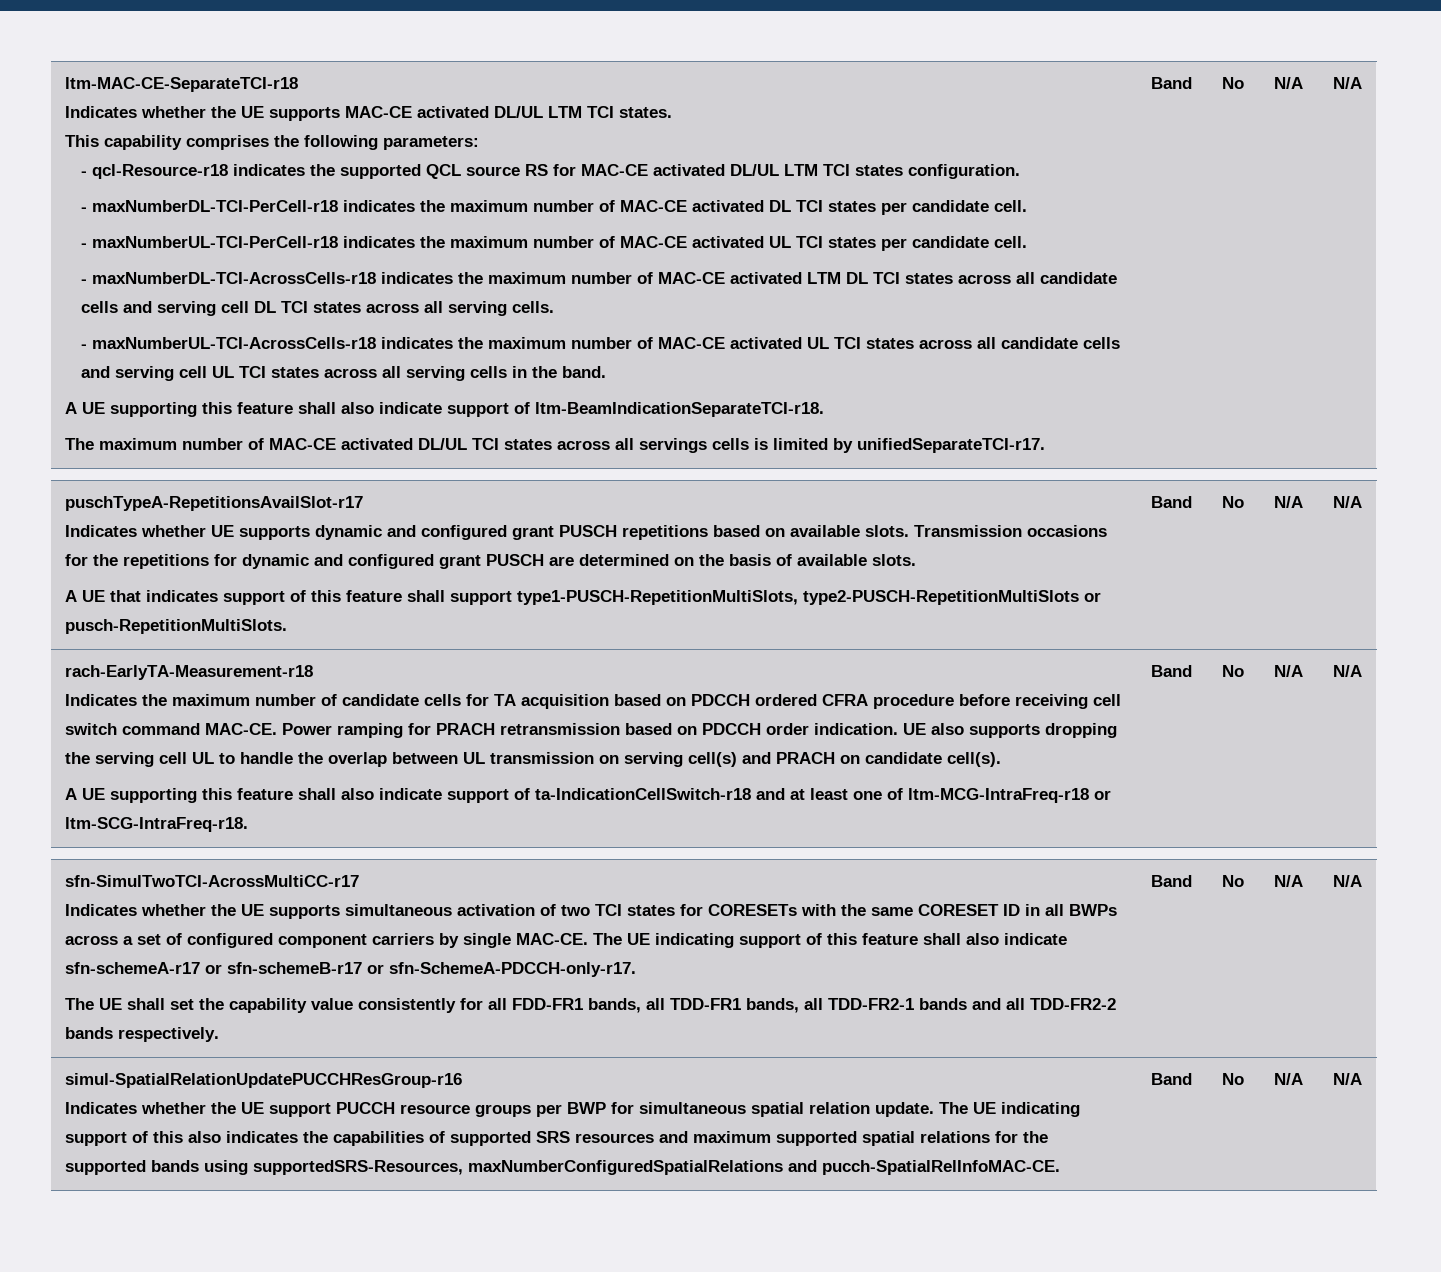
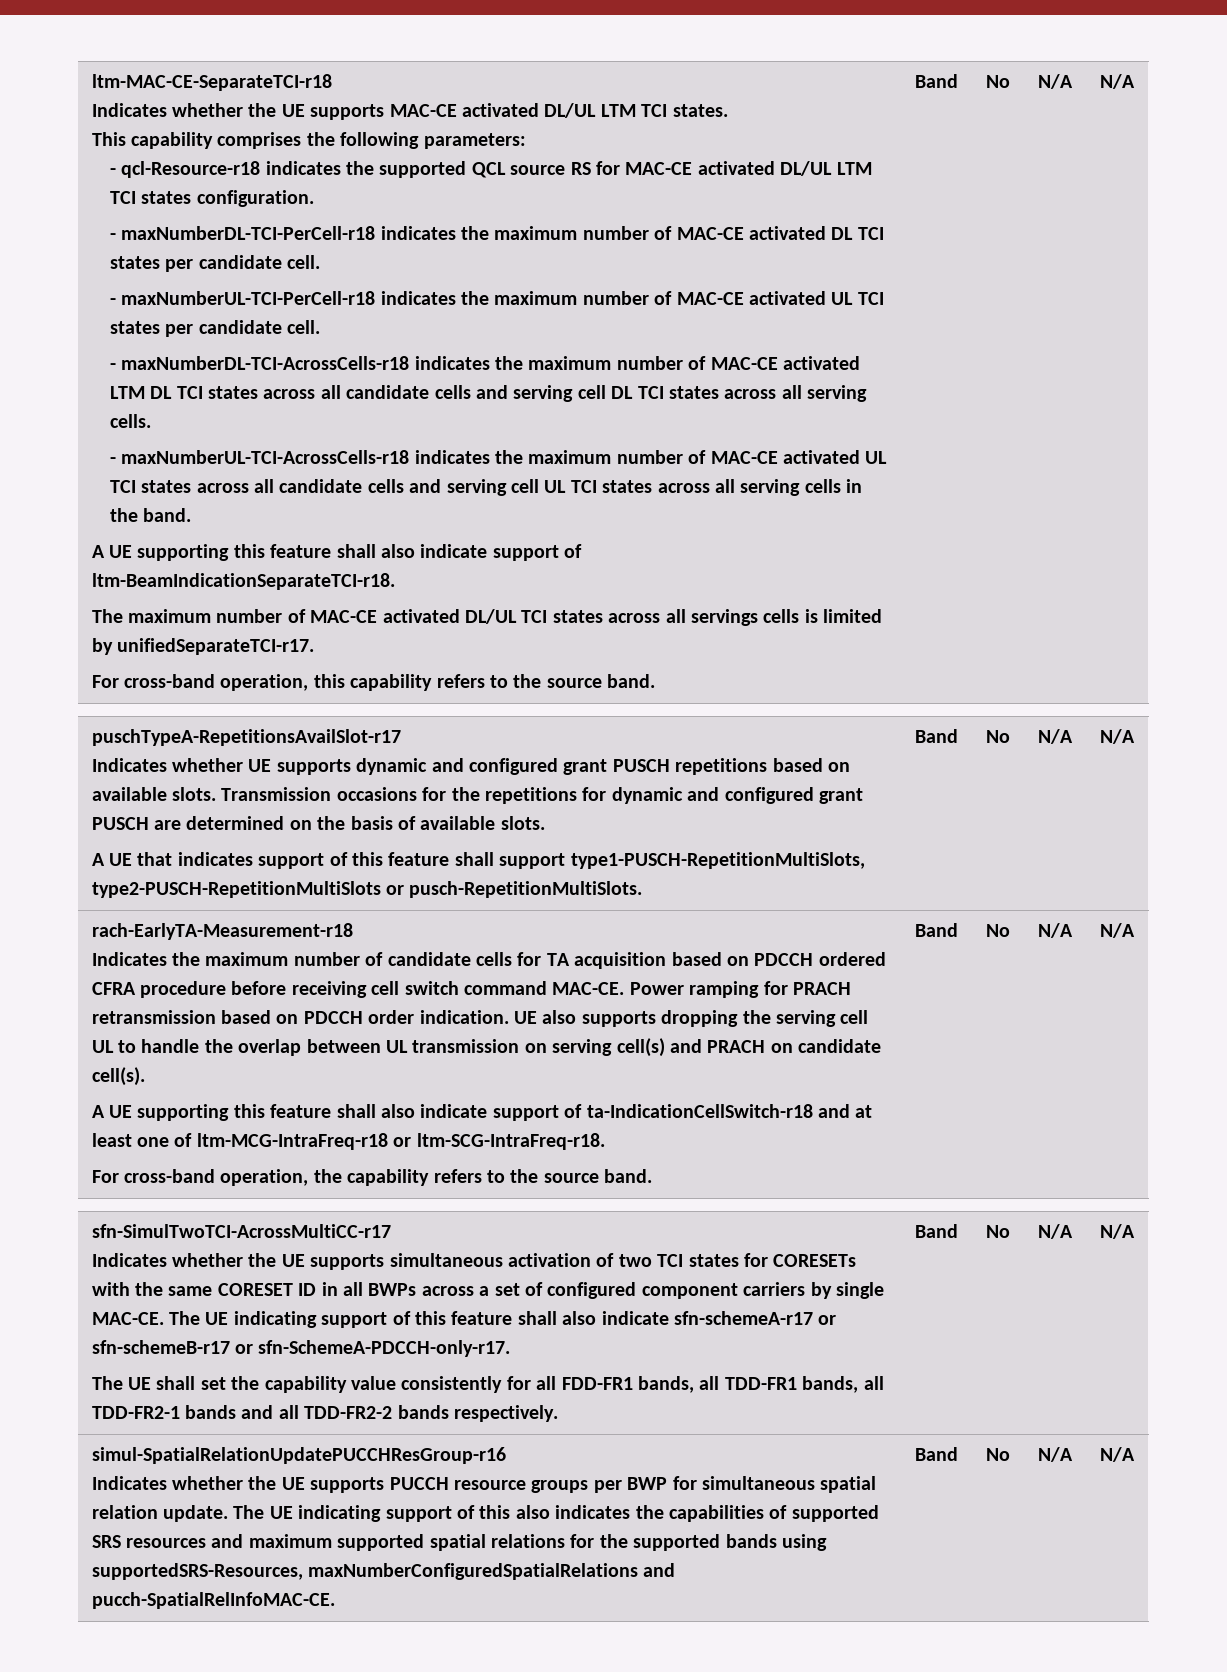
(1046, 445) none -> [91,674,656,691] // For cross-band operation, this capability refers to the source band.
(249, 824) none -> [91,1169,653,1186] // For cross-band operation, the capability refers to the source band.
[269,1103,332,1117] support -> [310,1477,385,1493] supports

